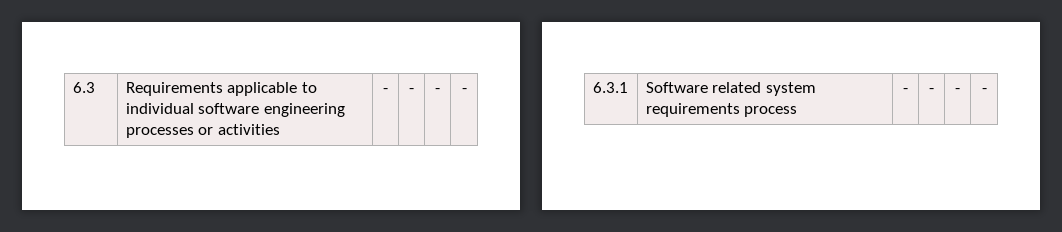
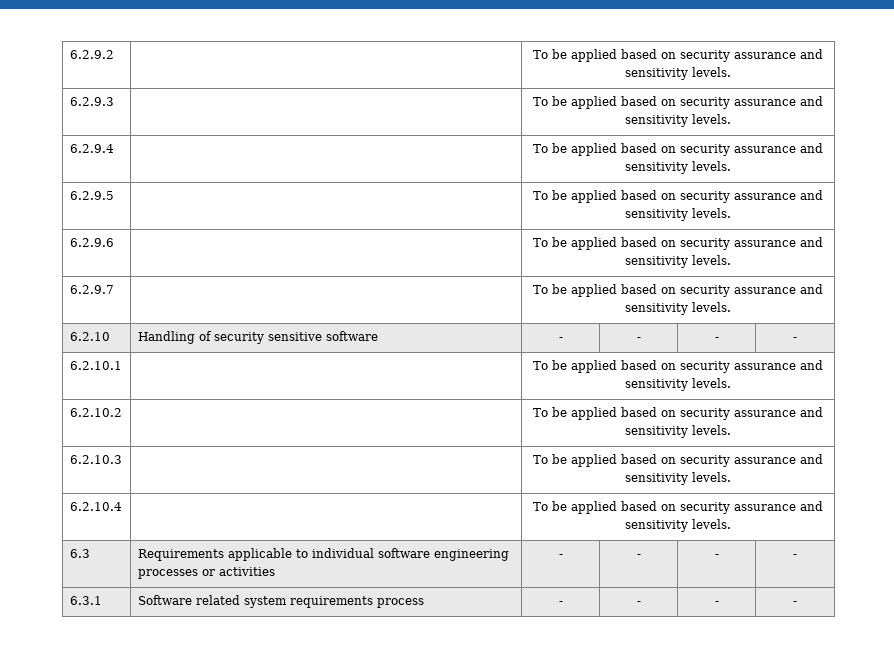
(72, 87) none -> [69,50,114,59] [533,49,823,62] [624,67,731,80] [69,97,114,106] [533,96,823,109] [624,114,731,127] [69,144,114,153] [533,143,823,156] [624,161,731,174] [69,191,114,200] [533,190,823,203] [624,208,731,221] [69,238,114,247] [533,237,823,250] [624,255,731,268] [69,285,114,294] [533,284,823,297] [624,302,731,315] [69,332,110,341] [137,331,378,344] [558,337,563,341] [636,337,641,341] [714,337,719,341] [792,337,797,341] [69,361,122,370] [533,360,823,373] [624,378,731,391] [69,408,122,417] [533,407,823,420] [624,425,731,438] [69,455,122,464] [533,454,823,467] [624,472,731,485] [69,502,122,511] [533,501,823,514] [624,519,731,532] 6.2.9.2 | | To be applied based on security assurance and sensitivity levels. // 6.2.9.3 | | To be applied based on security assurance and sensitivity levels. // 6.2.9.4 | | To be applied based on security assurance and sensitivity levels. // 6.2.9.5 | | To be applied based on security assurance and sensitivity levels. // 6.2.9.6 | | To be applied based on security assurance and sensitivity levels. // 6.2.9.7 | | To be applied based on security assurance and sensitivity levels. // 6.2.10 | Handling of security sensitive software | - | - | - | - // 6.2.10.1 | | To be applied based on security assurance and sensitivity levels. // 6.2.10.2 | | To be applied based on security assurance and sensitivity levels. // 6.2.10.3 | | To be applied based on security assurance and sensitivity levels. // 6.2.10.4 | | To be applied based on security assurance and sensitivity levels. //

